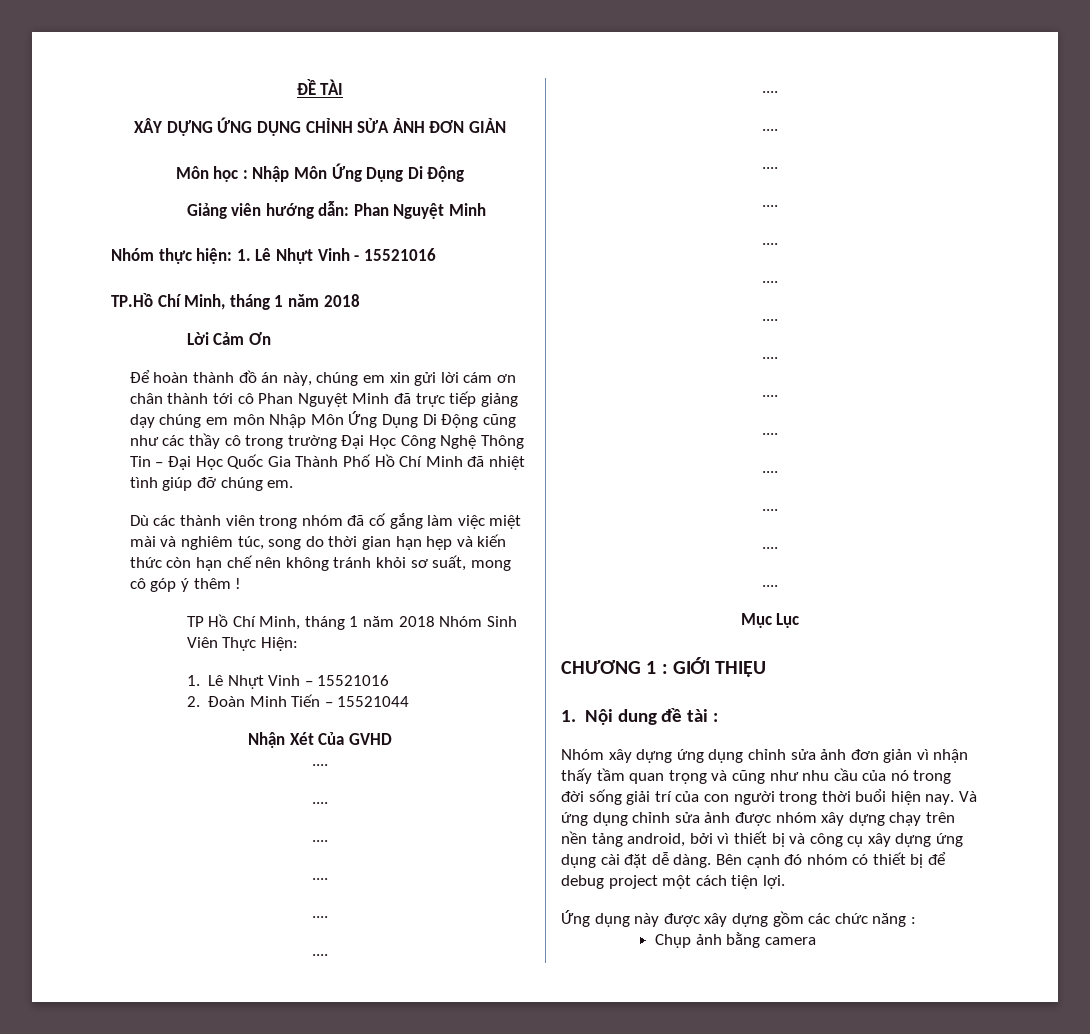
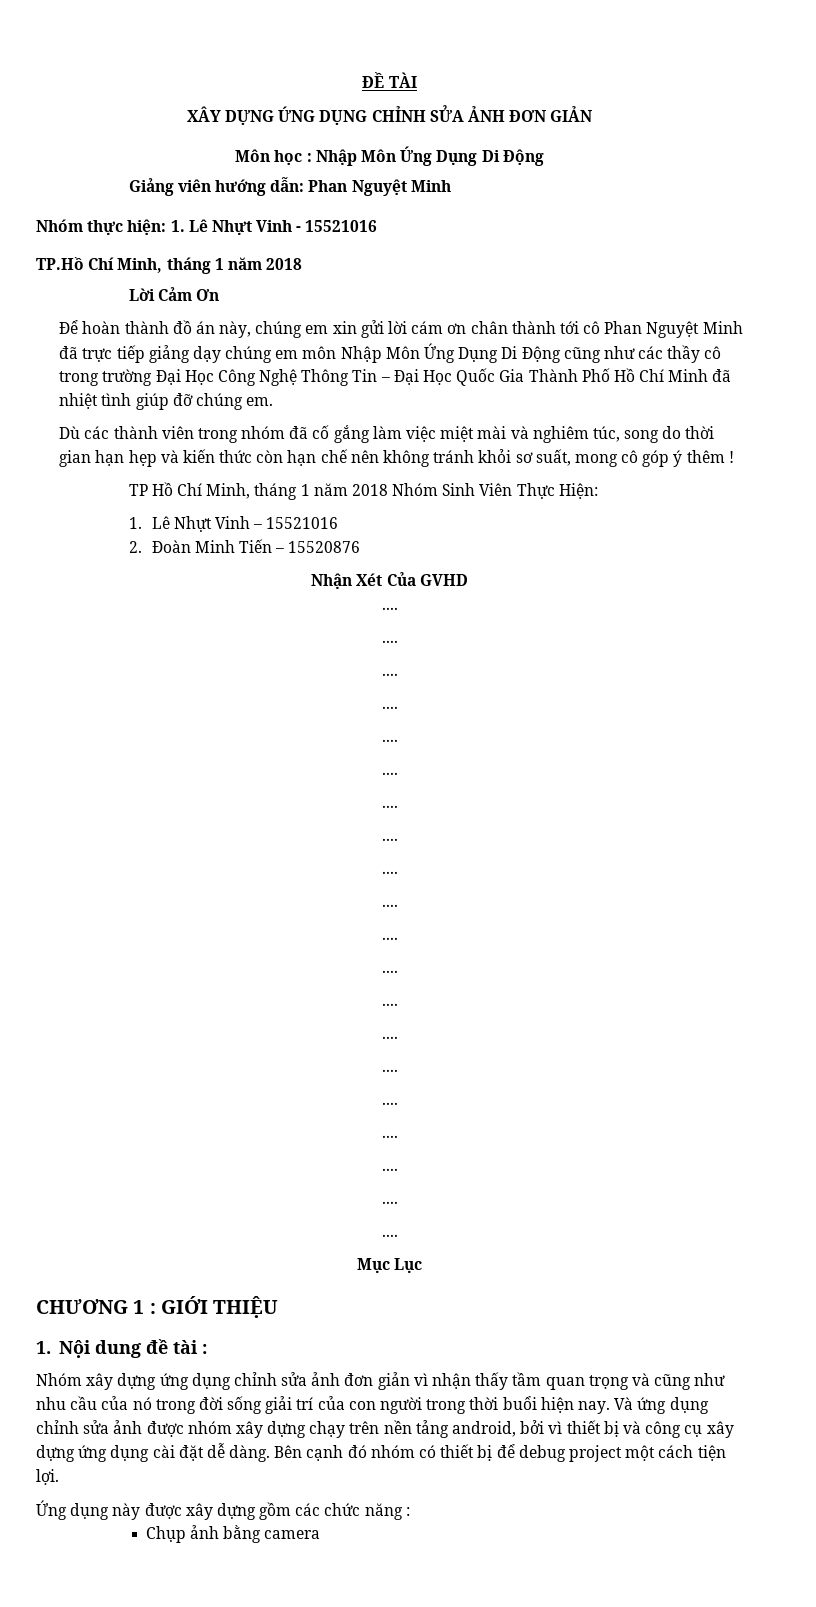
[337,696,410,707] 15521044 -> [288,541,361,553] 15520876

